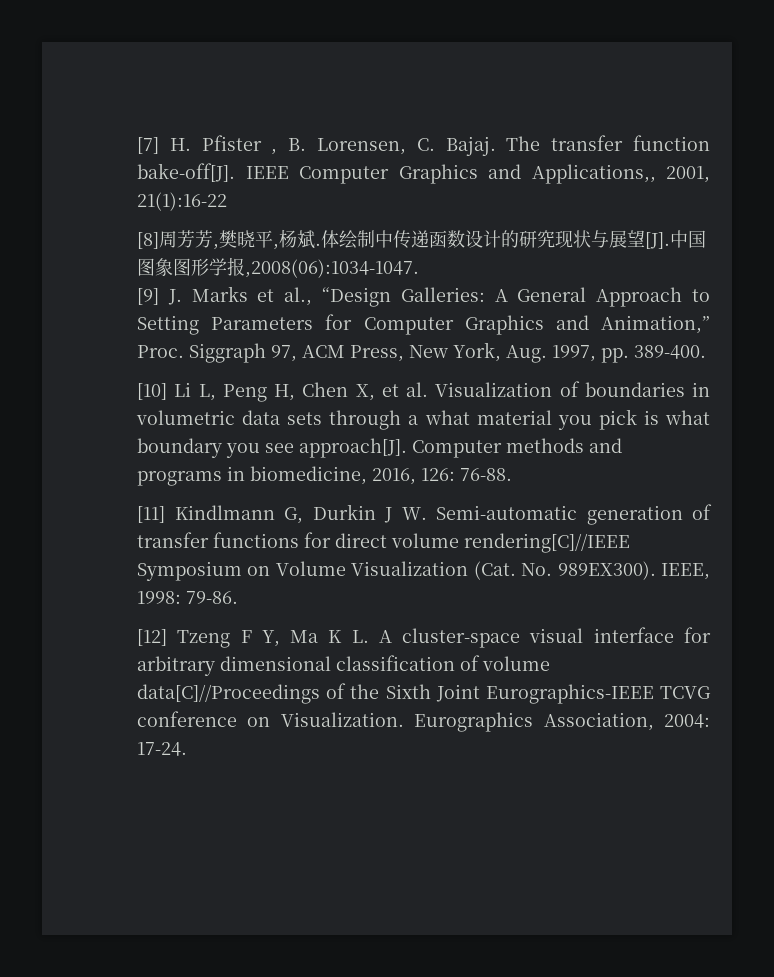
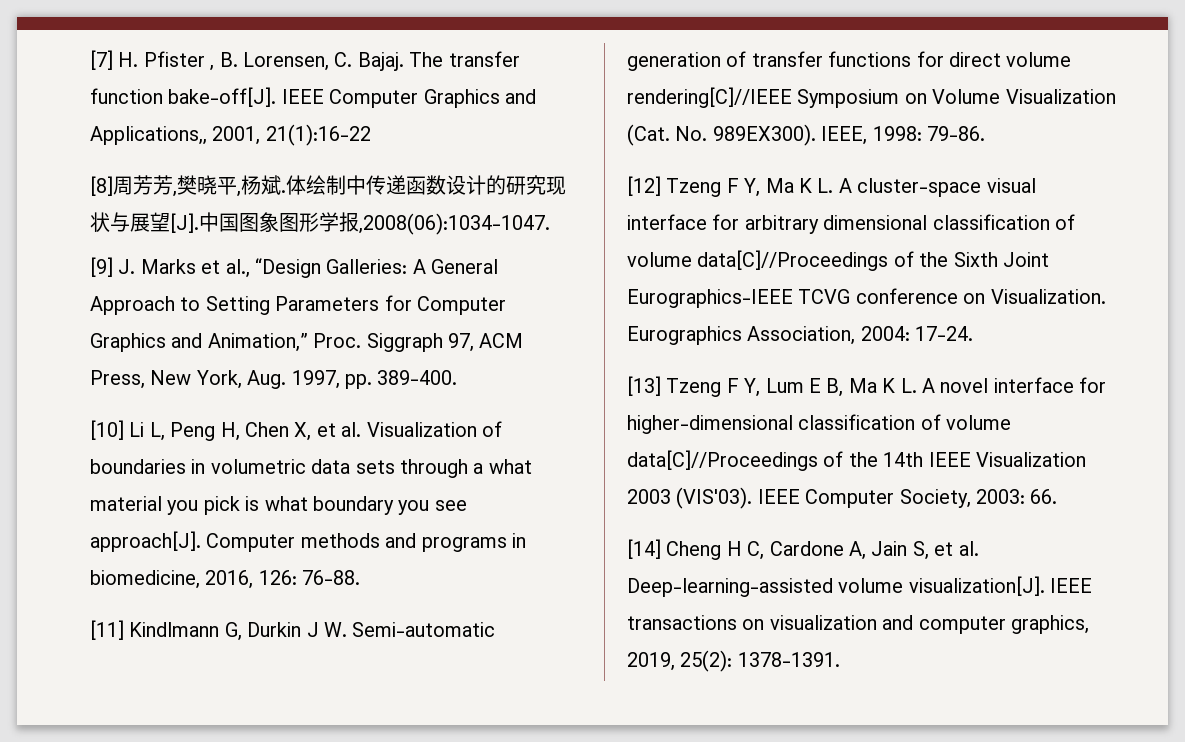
(187, 749) none -> [627,376,1107,397] [627,414,1012,434] [627,450,1086,471] [627,487,1058,509] [627,539,979,560] [627,576,1093,597] [627,615,1089,634] [627,650,840,672] // [13] Tzeng F Y, Lum E B, Ma K L. A novel interface for higher-dimensional classification of volume data[C]//Proceedings of the 14th IEEE Visualization 2003 (VIS'03). IEEE Computer Society, 2003: 66. // [14] Cheng H C, Cardone A, Jain S, et al. Deep-learning-assisted volume visualization[J]. IEEE transactions on visualization and computer graphics, 2019, 25(2): 1378-1391.

